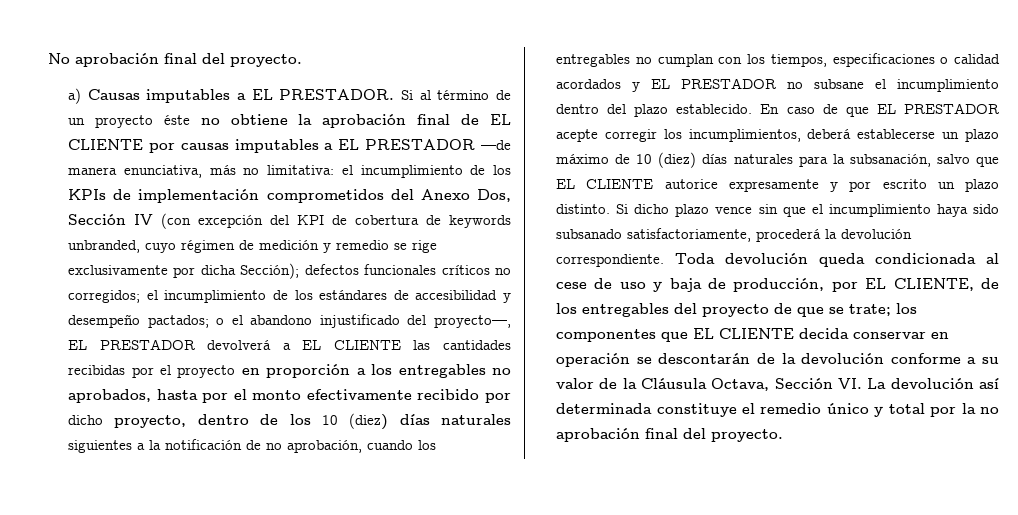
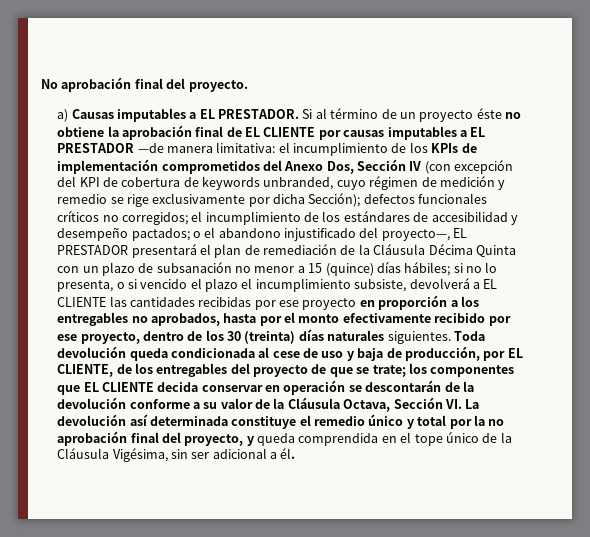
[123,165,260,178] enunciativa, más no -> (213, 149) none
(195, 344) none -> [131,244,516,258] [57,261,498,276] [57,278,407,292] presentará el plan de remediación de la Cláusula Décima Quinta con un plazo de subsanación no menor a 15 (quince) días hábiles; si no lo presenta, o si vencido el plazo el incumplimiento subsiste,
[159,365,171,375] el -> [279,300,300,307] ese
[68,415,104,425] dicho -> [57,334,78,341] ese
[321,413,511,430] [68,439,437,453] [556,53,1000,67] [556,78,999,92] [556,103,999,117] [556,129,999,142] [556,152,999,168] [556,179,999,192] [556,204,999,217] [556,228,913,242] [556,254,665,267] 10 (diez) días naturales siguientes a la notificación de no aprobación, cuando los entregables no cumplan con los tiempos, especificaciones o calidad acordados y EL PRESTADOR no subsane el incumplimiento dentro del plazo establecido. En caso de que EL PRESTADOR acepte corregir los incumplimientos, deberá establecerse un plazo máximo de 10 (diez) días naturales para la subsanación, salvo que EL CLIENTE autorice expresamente y por escrito un plazo distinto. Si dicho plazo vence sin que el incumplimiento haya sido subsanado satisfactoriamente, procederá la devolución correspondiente. -> [227,329,451,344] 30 (treinta) días naturales siguientes.
[711,429,784,442] proyecto. -> [184,431,512,446] [57,448,296,462] proyecto, y queda comprendida en el tope único de la Cláusula Vigésima, sin ser adicional a él.

